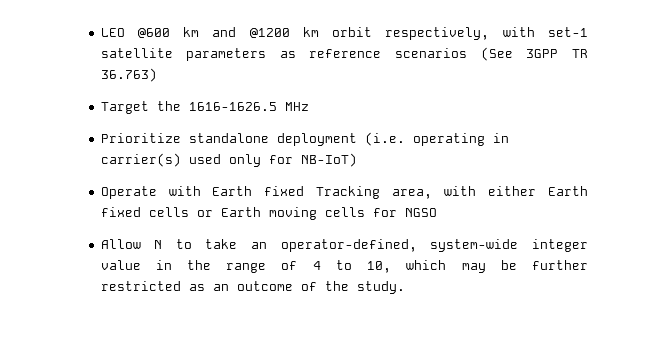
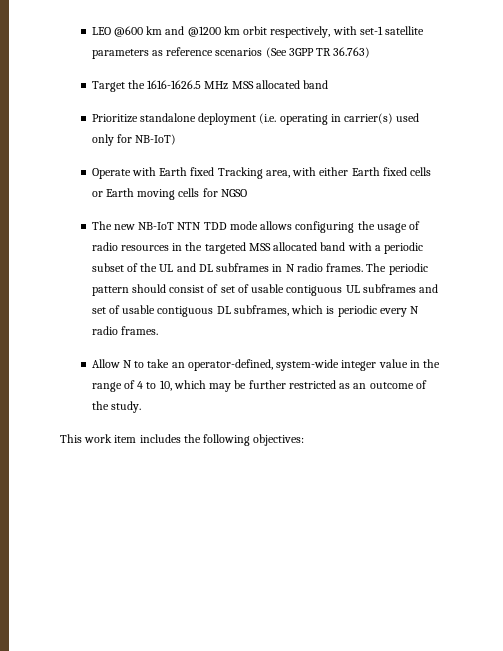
(309, 106) none -> [231,80,329,89] MSS allocated band
(437, 212) none -> [91,221,421,233] [91,242,424,254] [91,263,428,275] [91,284,439,296] [91,305,420,317] [91,326,158,335] // The new NB-IoT NTN TDD mode allows configuring the usage of radio resources in the targeted MSS allocated band with a periodic subset of the UL and DL subframes in N radio frames. The periodic pattern should consist of set of usable contiguous UL subframes and set of usable contiguous DL subframes, which is periodic every N radio frames.
(405, 287) none -> [60,434,305,446] // This work item includes the following objectives:

